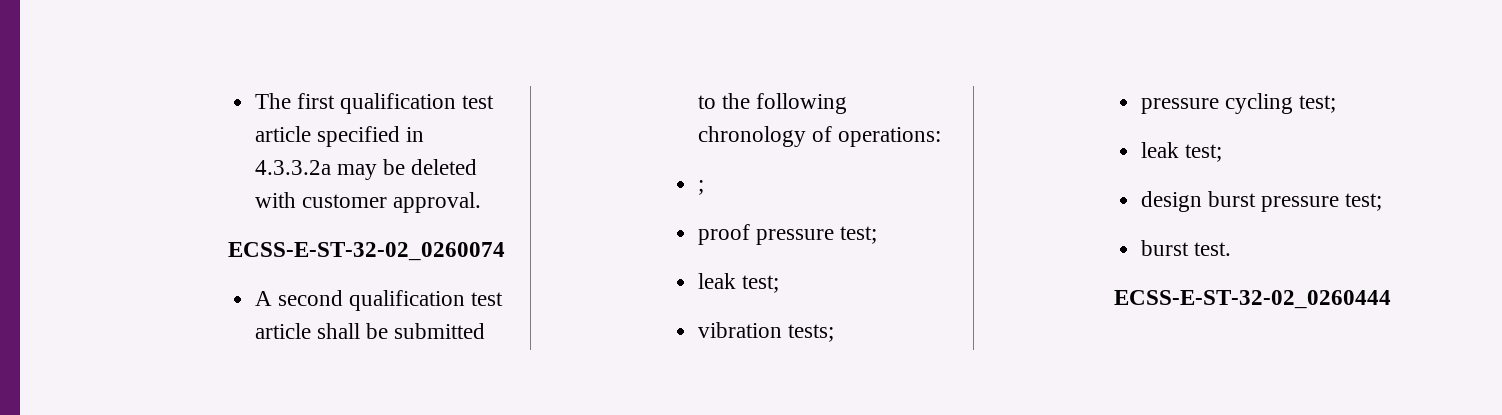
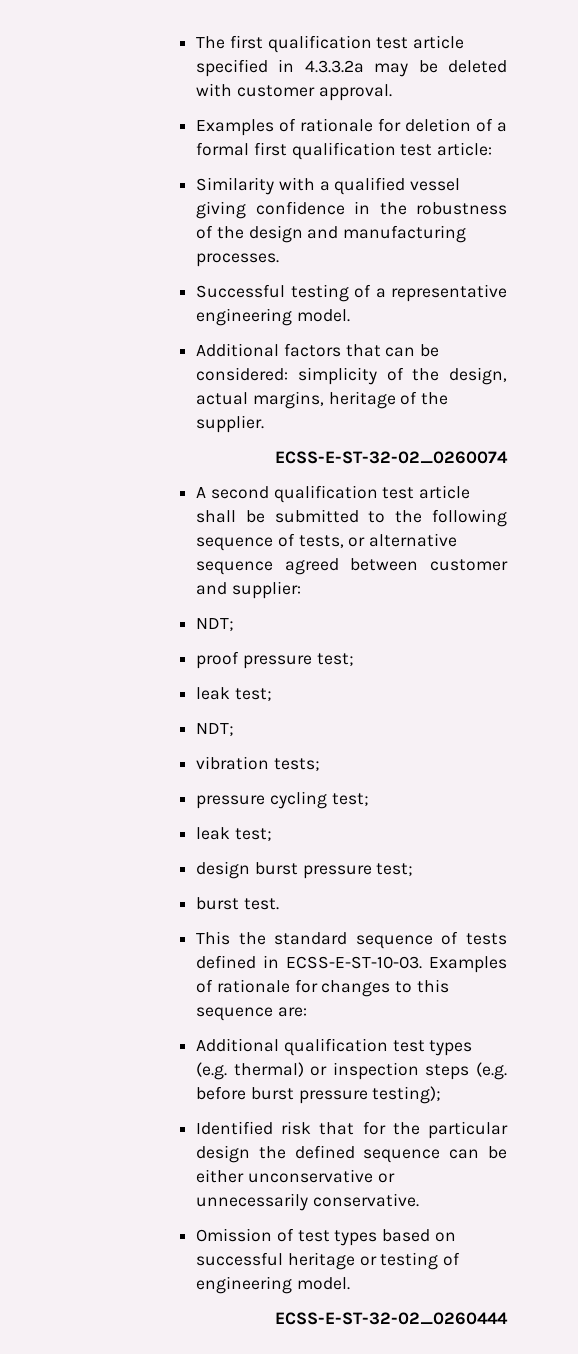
(481, 202) none -> [196,118,507,136] [196,142,492,160] [196,177,460,195] [196,201,508,219] [196,225,466,243] [196,253,280,267] [196,284,508,302] [196,308,350,326] [196,343,439,357] [196,367,508,385] [196,391,448,409] [196,415,265,433] // Examples of rationale for deletion of a formal first qualification test article: // Similarity with a qualified vessel giving confidence in the robustness of the design and manufacturing processes. // Successful testing of a representative engineering model. // Additional factors that can be considered: simplicity of the design, actual margins, heritage of the supplier.
[697,126,941,147] [697,180,704,195] chronology of operations: // ; -> [196,533,457,551] [196,558,508,575] [196,581,301,599] [196,618,235,631] sequence of tests, or alternative sequence agreed between customer and supplier: // NDT;
(779, 284) none -> [196,723,235,736] // NDT;
(1231, 249) none -> [196,931,507,949] [196,955,507,973] [196,979,449,997] [196,1007,307,1021] [196,1038,473,1056] [196,1062,508,1080] [196,1086,442,1104] [196,1121,508,1139] [196,1145,507,1163] [196,1169,395,1183] [196,1193,419,1211] [196,1228,456,1246] [196,1252,460,1270] [196,1276,350,1294] // This the standard sequence of tests defined in ECSS-E-ST-10-03. Examples of rationale for changes to this sequence are: // Additional qualification test types (e.g. thermal) or inspection steps (e.g. before burst pressure testing); // Identified risk that for the particular design the defined sequence can be either unconservative or unnecessarily conservative. // Omission of test types based on successful heritage or testing of engineering model.

